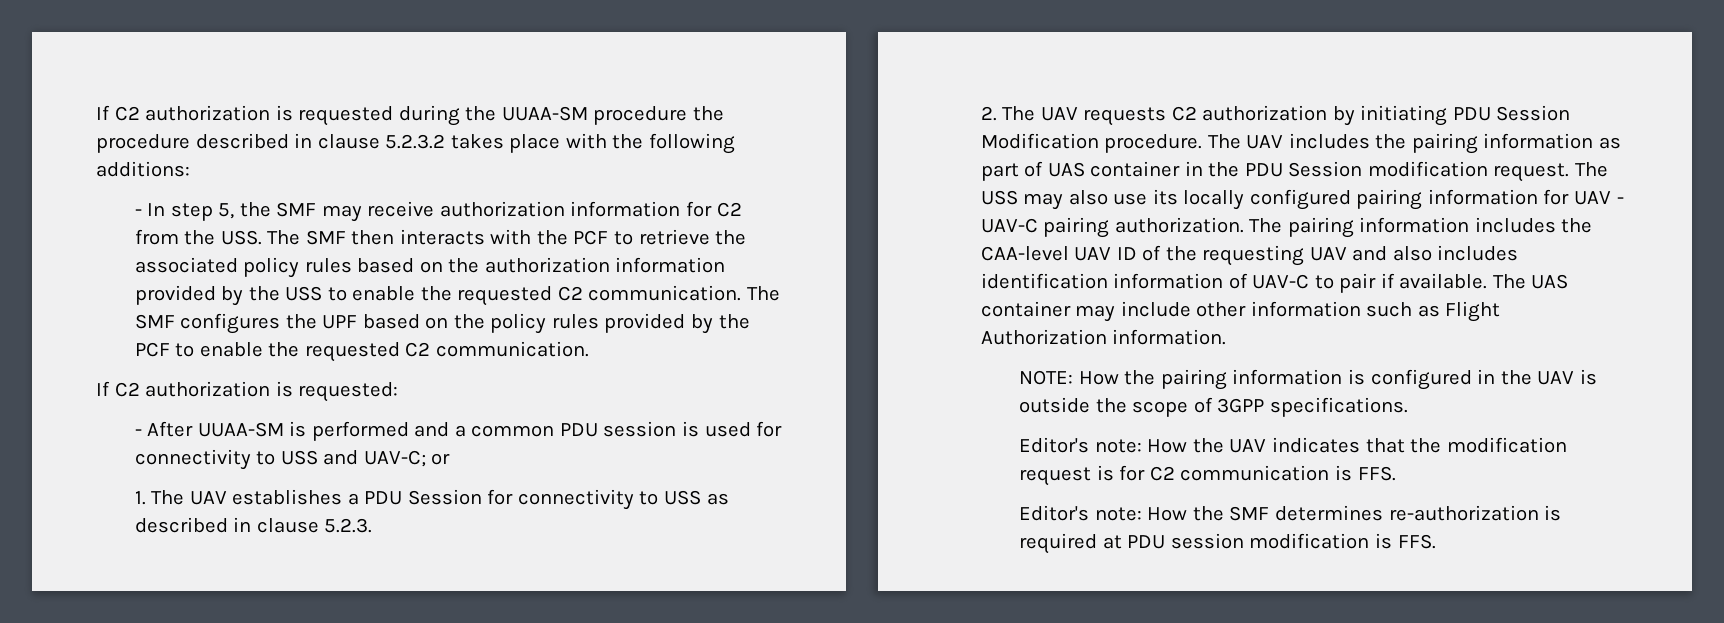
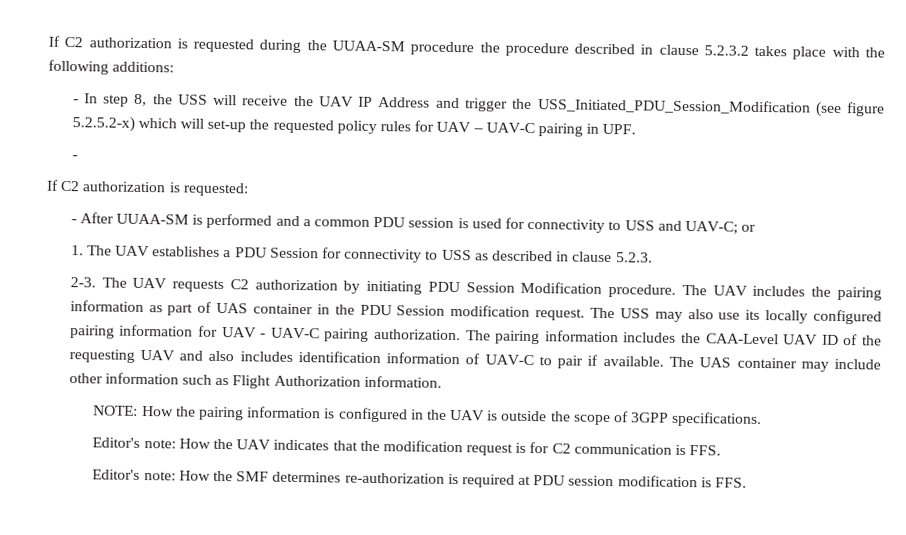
[218,201,742,222] [134,229,747,245] [134,257,726,278] [134,285,781,306] [134,313,750,334] [134,341,589,362] 5, the SMF may receive authorization information for C2 from the USS. The SMF then interacts with the PCF to retrieve the associated policy rules based on the authorization information provided by the USS to enable the requested C2 communication. The SMF configures the UPF based on the policy rules provided by the PCF to enable the requested C2 communication. -> [134,93,885,117] [71,116,637,137] [71,155,78,160] 8, the USS will receive the UAV IP Address and trigger the USS_Initiated_PDU_Session_Modification (see figure 5.2.5.2-x) which will set-up the requested policy rules for UAV – UAV-C pairing in UPF. // -
[980,106,997,121] 2. -> [69,277,96,288] 2-3.
[980,246,1069,261] CAA-level -> [705,333,779,345] CAA-Level

